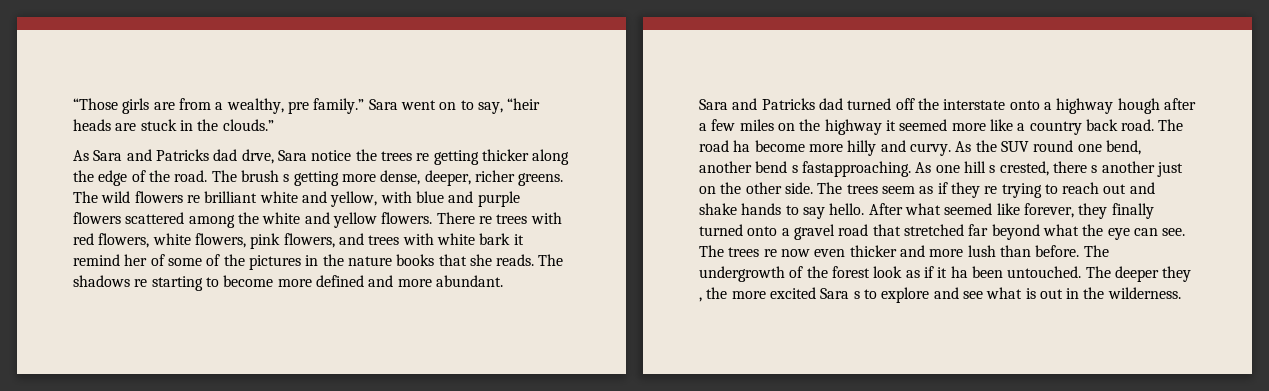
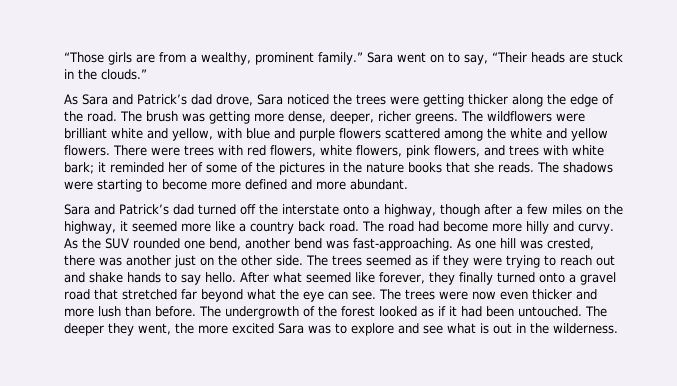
[287,101,309,114] pre -> [255,52,314,65] prominent
[507,98,541,110] “heir -> [491,52,527,63] “Their
[155,149,352,164] Patricks dad drve, Sara notice -> [137,94,329,106] Patrick’s dad drove, Sara noticed
[416,153,430,161] re -> [390,96,419,105] were
[283,174,290,182] s -> [182,113,205,122] was
[101,191,200,203] wild flowers re -> [487,111,585,122] wildflowers were
[478,216,492,224] re -> [151,147,180,156] were
[479,233,524,245] [73,254,120,266] bark it remind -> [64,162,164,174] bark; it reminded
[134,279,148,287] re -> [64,181,93,190] were
[761,98,815,110] Patricks -> [119,204,169,215] Patrick’s
[1056,98,1160,114] highway hough -> [384,204,480,217] highway, though
[824,119,882,135] highway -> [64,221,116,234] highway,
[733,140,751,152] ha -> [418,221,439,232] had
[1033,140,1074,152] round -> [133,238,180,249] rounded
[791,161,911,177] s fastapproaching. -> [326,238,453,251] was fast-approaching.
[989,165,996,173] s -> [520,240,543,249] was
[1091,165,1098,173] s -> [99,257,122,266] was
[881,186,915,194] seem -> [366,255,411,266] seemed
[984,186,998,194] re -> [473,257,502,266] were
[763,249,777,257] re -> [439,291,468,300] were
[873,266,903,278] look -> [379,306,417,317] looked
[950,266,968,278] ha -> [461,306,482,317] had
[699,297,702,302] , -> [138,323,171,335] went,
[853,291,860,299] s -> [308,325,331,334] was

